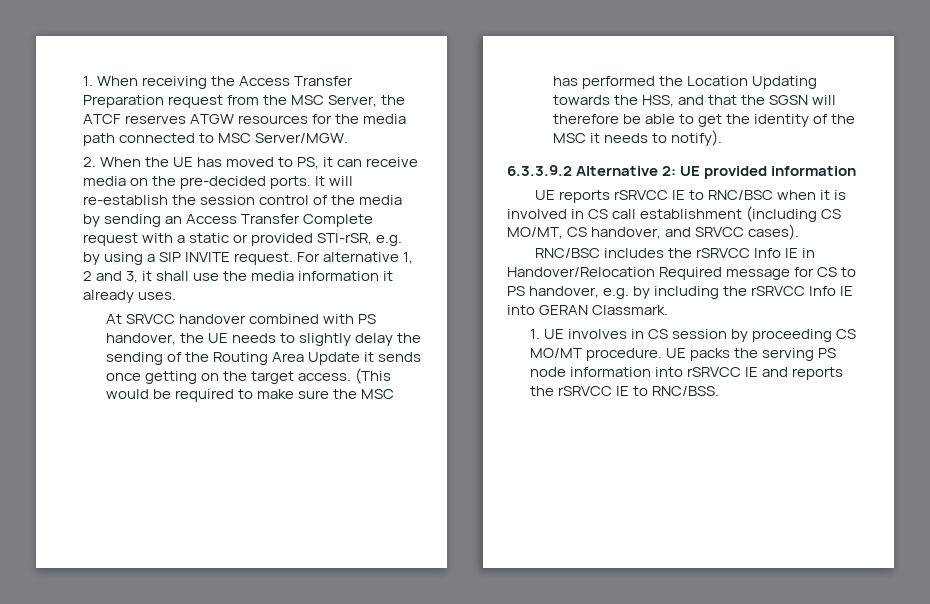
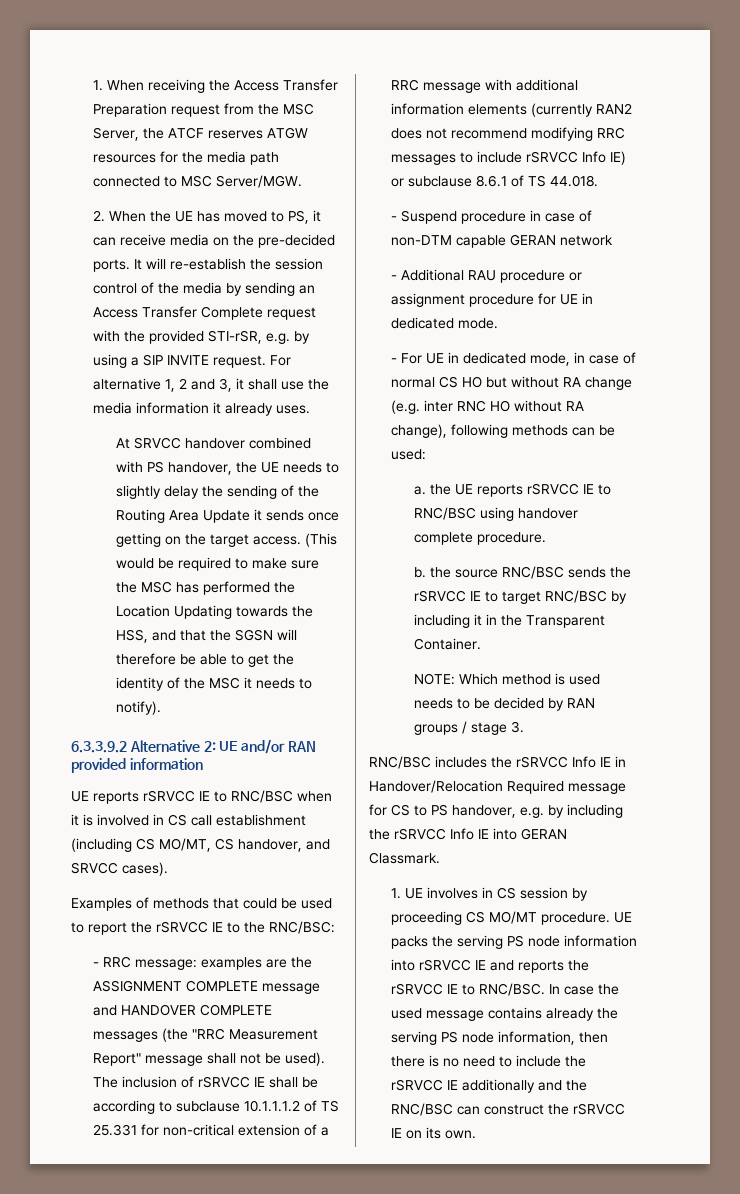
[177,233,249,243] a static or -> [124,331,146,342] the
(701, 171) none -> [241,739,316,754] and/or RAN
(800, 232) none -> [71,897,332,911] [71,921,335,935] [93,956,313,970] [93,980,321,994] [93,1004,273,1016] [93,1028,319,1042] [93,1052,326,1066] [93,1076,319,1088] [93,1100,340,1114] [93,1124,330,1136] [391,79,579,93] [391,103,633,117] [391,127,626,141] [391,151,627,165] [391,175,599,187] [391,210,593,224] [391,234,614,248] [391,269,583,283] [391,293,594,307] [391,317,499,329] [391,352,637,366] [391,376,633,390] [391,400,585,414] [391,424,616,438] [391,449,427,460] [413,483,611,497] [413,507,578,521] [413,532,546,545] [413,566,631,579] [413,590,627,604] [413,614,605,628] [413,638,481,650] [413,673,600,685] [413,697,595,711] [413,721,524,735] // Examples of methods that could be used to report the rSRVCC IE to the RNC/BSC: // - RRC message: examples are the ASSIGNMENT COMPLETE message and HANDOVER COMPLETE messages (the "RRC Measurement Report" message shall not be used). The inclusion of rSRVCC IE shall be according to subclause 10.1.1.1.2 of TS 25.331 for non-critical extension of a RRC message with additional information elements (currently RAN2 does not recommend modifying RRC messages to include rSRVCC Info IE) or subclause 8.6.1 of TS 44.018. // - Suspend procedure in case of non-DTM capable GERAN network // - Additional RAU procedure or assignment procedure for UE in dedicated mode. // - For UE in dedicated mode, in case of normal CS HO but without RA change (e.g. inter RNC HO without RA change), following methods can be used: // a. the UE reports rSRVCC IE to RNC/BSC using handover complete procedure. // b. the source RNC/BSC sends the rSRVCC IE to target RNC/BSC by including it in the Transparent Container. // NOTE: Which method is used needs to be decided by RAN groups / stage 3.
[652,386,720,396] RNC/BSS. -> [479,983,620,996] [391,1007,619,1021] [391,1031,609,1045] [391,1055,587,1067] [391,1079,588,1093] [391,1103,626,1116] [391,1127,477,1139] RNC/BSC. In case the used message contains already the serving PS node information, then there is no need to include the rSRVCC IE additionally and the RNC/BSC can construct the rSRVCC IE on its own.

